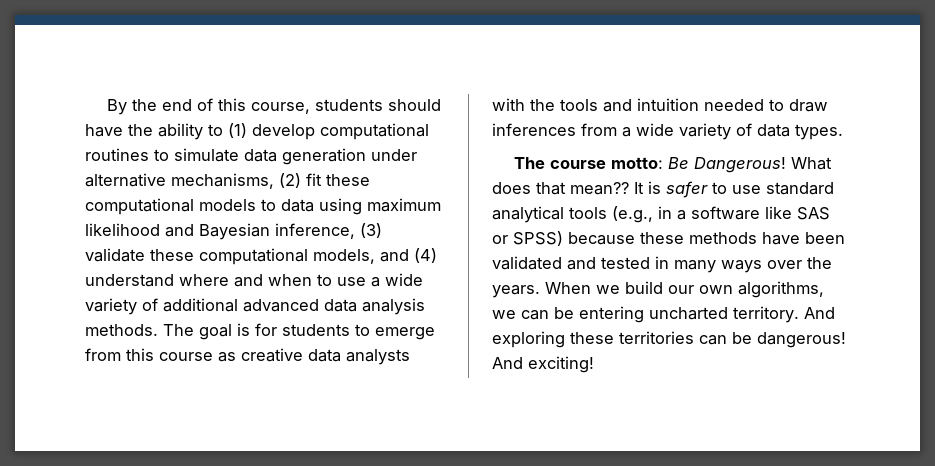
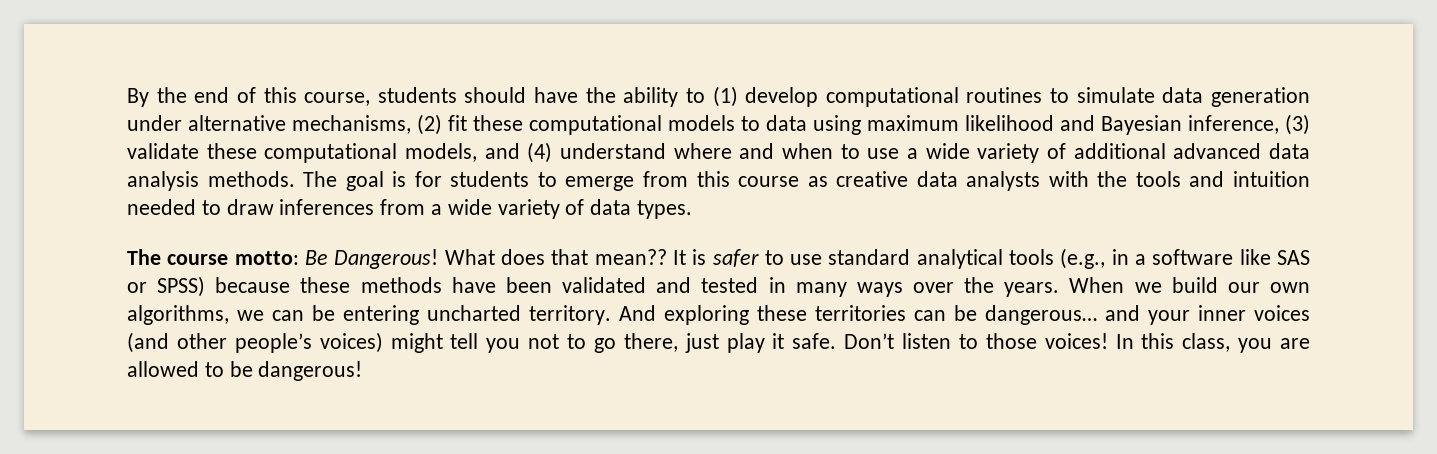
[757,332,846,348] [492,356,594,373] dangerous! And exciting! -> [985,305,1310,325] [127,332,1310,353] [127,361,363,381] dangerous… and your inner voices (and other people’s voices) might tell you not to go there, just play it safe. Don’t listen to those voices! In this class, you are allowed to be dangerous!

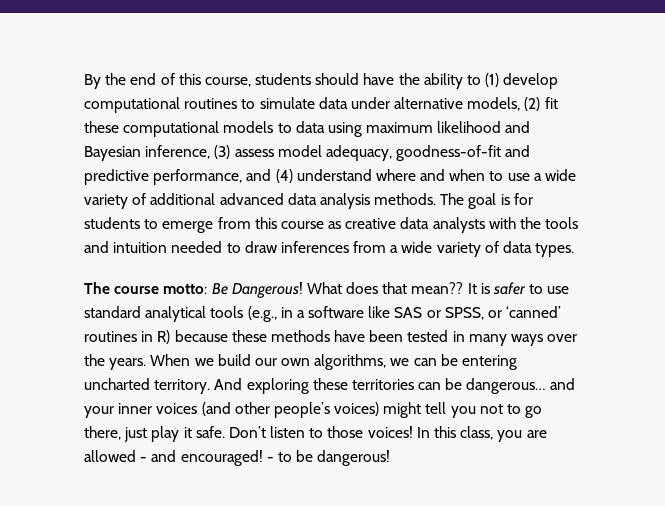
[1211,87,1310,107] generation -> (348, 103) none
[292,115,411,134] mechanisms, -> [467,97,521,111] models,
[127,143,478,163] validate these computational models, -> [234,145,531,161] [84,169,243,185] assess model adequacy, goodness-of-fit and predictive performance,
[157,276,206,297] SPSS) -> [444,306,562,320] [84,330,171,344] SPSS, or ‘canned’ routines in R)
[562,277,692,293] validated and -> (404, 336) none
(199, 369) none -> [140,450,274,466] - and encouraged! -

